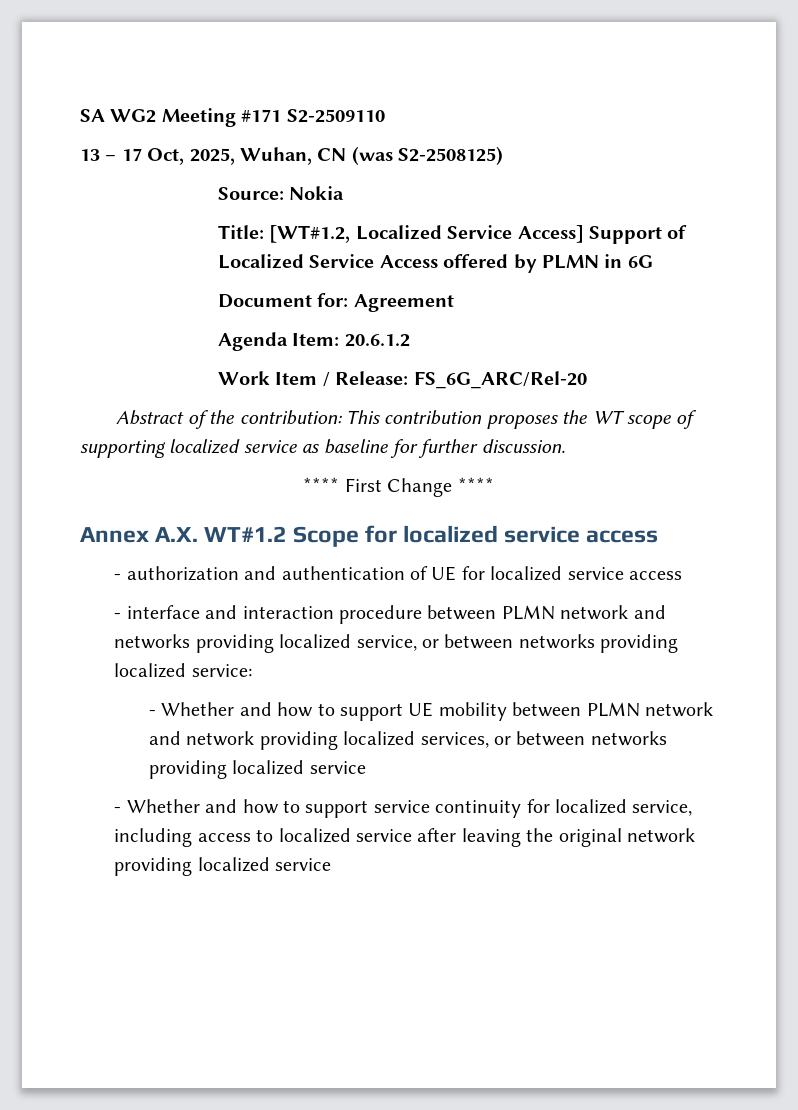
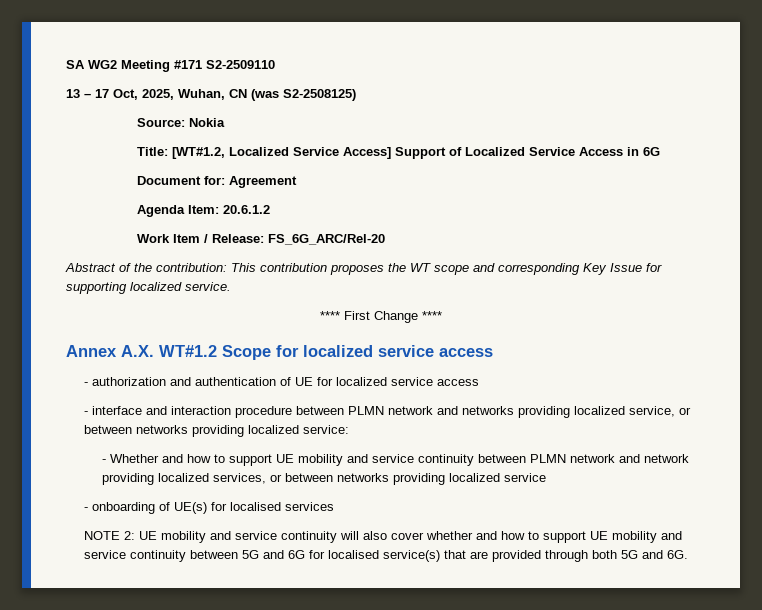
[443,254,599,273] offered by PLMN -> (624, 151) none
[676,410,698,429] [80,439,565,458] of supporting localized service as baseline for further discussion. -> [473,263,662,275] [66,282,231,294] and corresponding Key Issue for supporting localized service.
(507, 711) none -> [346,454,474,466] and service continuity
[126,799,693,818] [114,828,696,847] [114,857,332,876] Whether and how to support service continuity for localized service, including access to localized service after leaving the original network providing localized service -> [91,502,334,514] [83,531,682,543] [83,550,688,562] onboarding of UE(s) for localised services // NOTE 2: UE mobility and service continuity will also cover whether and how to support UE mobility and service continuity between 5G and 6G for localised service(s) that are provided through both 5G and 6G.

